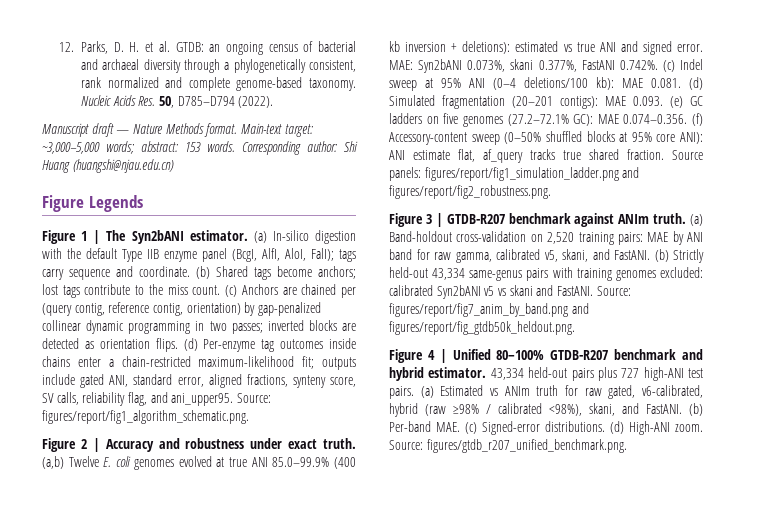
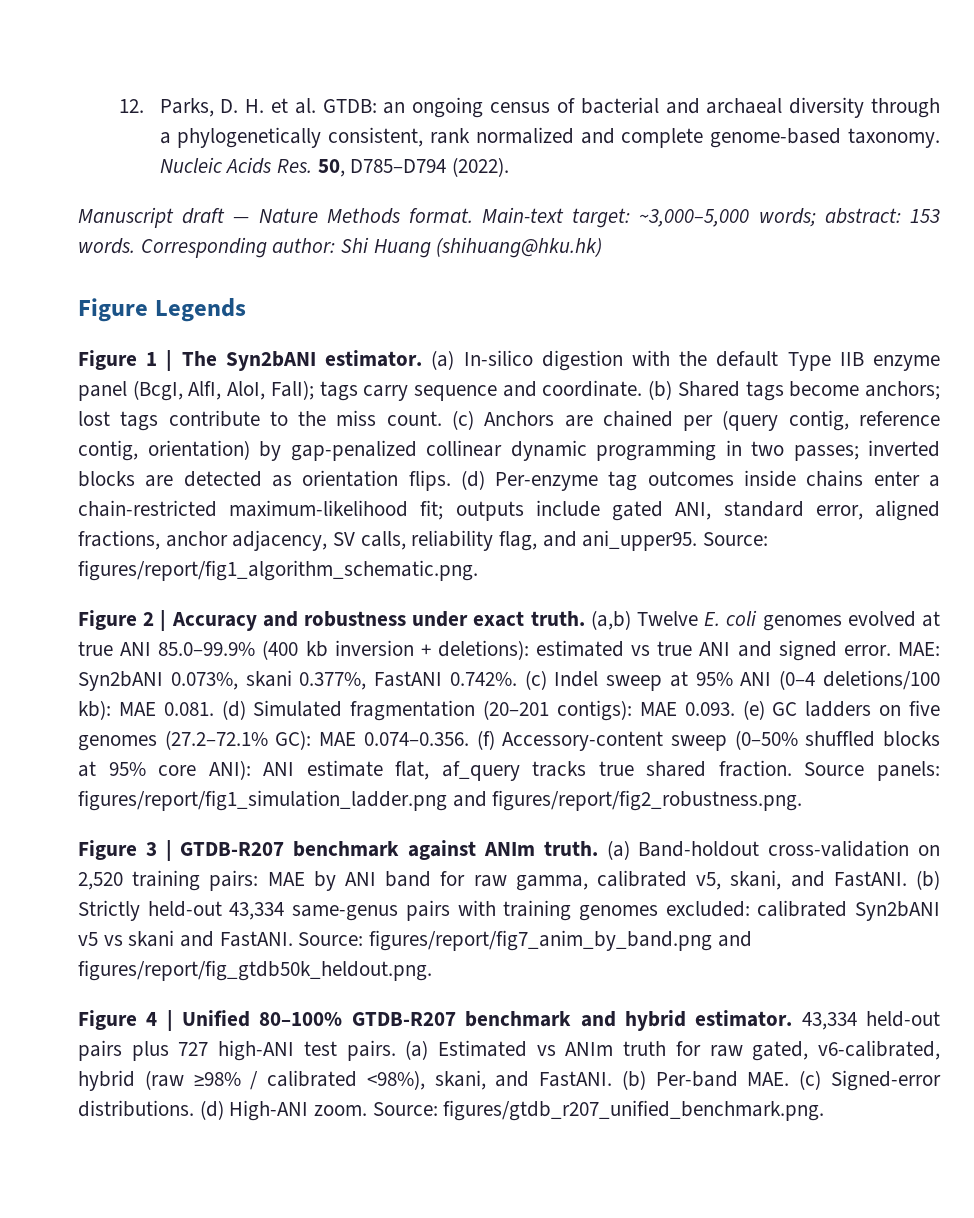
[72,159,174,173] (huangshi@njau.edu.cn) -> [436,237,603,258] (shihuang@hku.hk)
[292,375,356,388] synteny score, -> [165,530,328,551] anchor adjacency,

